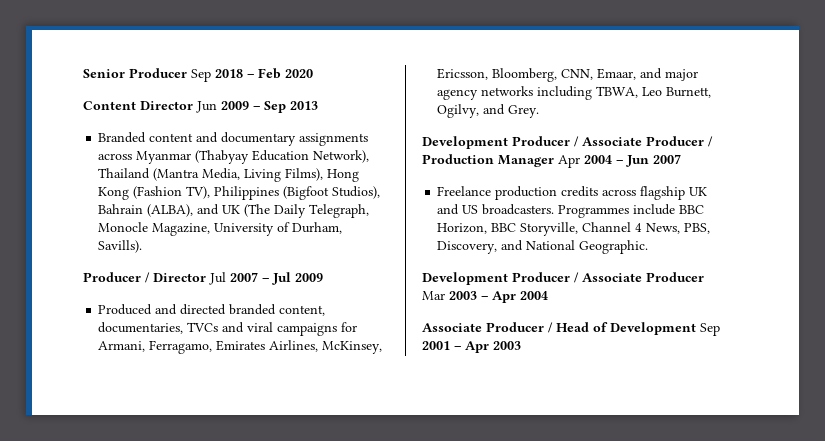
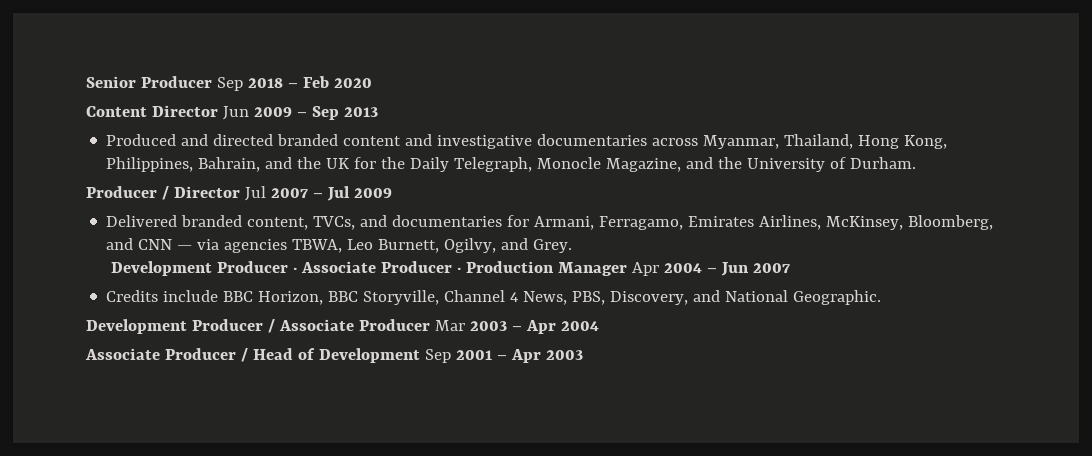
[98,132,369,146] [98,150,370,164] [98,168,360,182] [98,186,381,200] [98,204,370,218] [98,222,343,236] [98,240,143,253] Branded content and documentary assignments across Myanmar (Thabyay Education Network), Thailand (Mantra Media, Living Films), Hong Kong (Fashion TV), Philippines (Bigfoot Studios), Bahrain (ALBA), and UK (The Daily Telegraph, Monocle Magazine, University of Durham, Savills). -> [106,134,948,149] [106,157,917,172] Produced and directed branded content and investigative documentaries across Myanmar, Thailand, Hong Kong, Philippines, Bahrain, and the UK for the Daily Telegraph, Monocle Magazine, and the University of Durham.
[98,304,326,316] [98,322,338,336] Produced and directed branded content, documentaries, TVCs and viral campaigns -> [106,215,503,230] Delivered branded content, TVCs, and documentaries
[437,68,699,82] [437,86,593,100] Ericsson, Bloomberg, CNN, Emaar, and major agency networks including -> [908,215,994,230] [106,238,288,253] Bloomberg, and CNN — via agencies
[574,136,713,147] / Associate Producer / -> [293,261,462,273] · Associate Producer ·
[437,186,708,200] [437,204,630,218] Freelance production credits across flagship UK and US broadcasters. Programmes -> [106,290,159,302] Credits

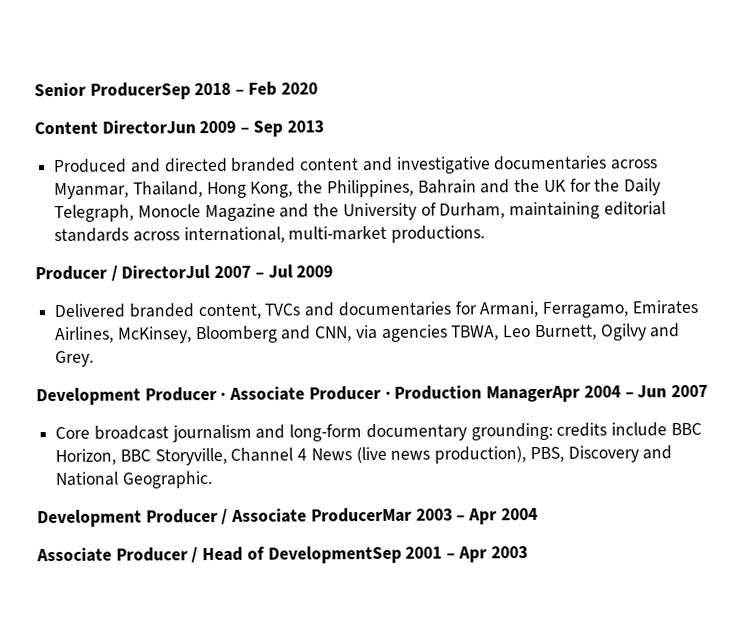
[140,76,243,91] Producer Sep -> [89,82,191,100] ProducerSep
[151,105,249,120] Director Jun -> [101,120,196,134] DirectorJun
[106,157,261,172] Philippines, Bahrain, -> [297,179,477,198] the Philippines, Bahrain
[606,158,682,172] Magazine, -> [204,203,276,222] Magazine
[850,157,917,169] [86,186,266,201] Durham. // Producer / Director Jul -> [439,201,666,220] [54,225,486,244] [35,265,211,282] Durham, maintaining editorial standards across international, multi-market productions. // Producer / DirectorJul
[313,216,356,230] TVCs, -> [264,303,301,316] TVCs
[908,215,994,230] [106,238,193,250] Bloomberg, and CNN — -> [195,325,353,344] Bloomberg and CNN,
[444,238,497,253] Ogilvy, -> [600,323,647,341] Ogilvy
[558,262,660,276] Manager Apr -> [486,385,581,403] ManagerApr
[106,290,159,302] Credits -> [55,422,608,443] Core broadcast journalism and long-form documentary grounding: credits
[523,291,689,305] News, PBS, Discovery, -> [310,445,639,464] News (live news production), PBS, Discovery
[358,319,465,331] Producer Mar -> [310,507,412,523] ProducerMar
[318,348,451,363] Development Sep -> [267,545,402,564] DevelopmentSep

